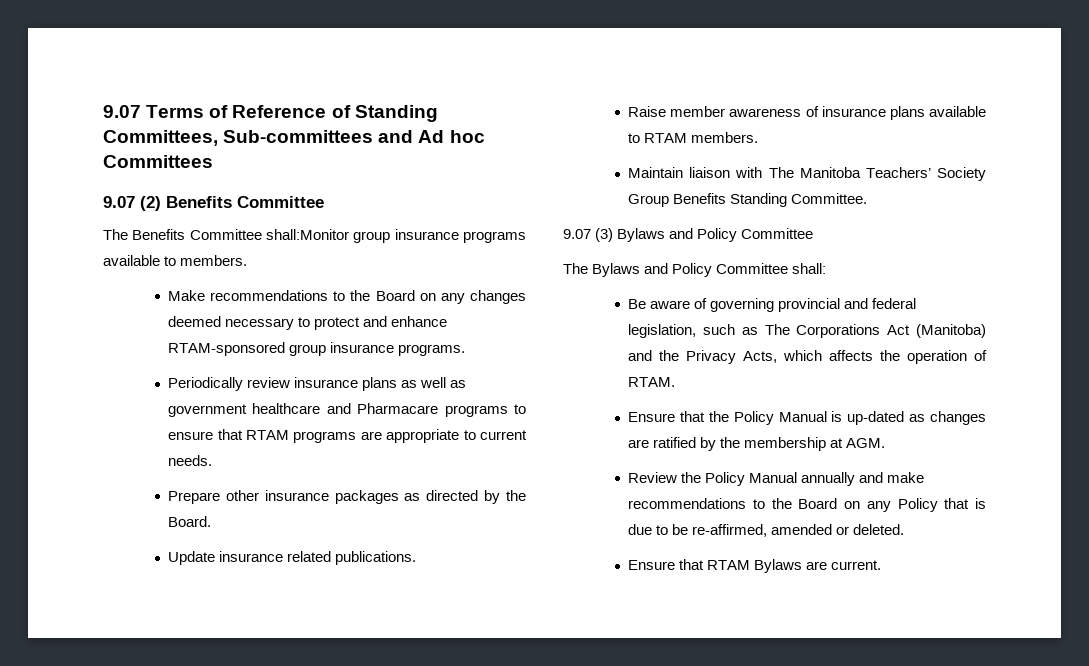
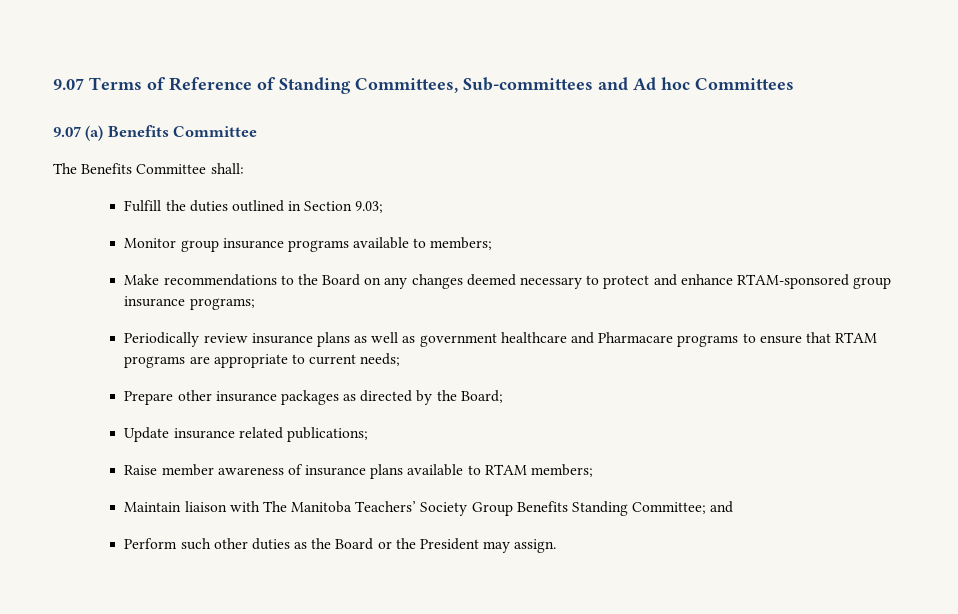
[140,196,161,211] (2) -> [85,125,104,141] (a)
[266,229,349,240] shall:Monitor -> [210,163,244,174] [124,200,384,213] [124,238,177,248] shall: // Fulfill the duties outlined in Section 9.03; // Monitor
[180,255,248,266] members. -> [430,237,493,250] members;
[398,344,466,356] programs. -> [189,298,255,310] programs;
[168,455,213,466] needs. -> [360,353,401,366] needs;
[168,516,212,527] Board. -> [460,390,503,403] Board;
[335,551,417,565] publications. -> [286,427,368,442] publications;
[691,132,759,143] members. -> [530,464,593,477] members;
[791,193,868,204] [563,228,814,242] [563,263,827,277] [628,298,917,312] [628,324,986,338] [628,350,988,364] [628,377,676,387] [628,411,987,425] [628,437,886,451] [628,472,925,486] [628,498,987,512] [628,524,905,537] [628,559,882,573] Committee. // 9.07 (3) Bylaws and Policy Committee // The Bylaws and Policy Committee shall: // Be aware of governing provincial and federal legislation, such as The Corporations Act (Manitoba) and the Privacy Acts, which affects the operation of RTAM. // Ensure that the Policy Manual is up-dated as changes are ratified by the membership at AGM. // Review the Policy Manual annually and make recommendations to the Board on any Policy that is due to be re-affirmed, amended or deleted. // Ensure that RTAM Bylaws are current. -> [632,501,734,514] [124,538,557,553] Committee; and // Perform such other duties as the Board or the President may assign.

